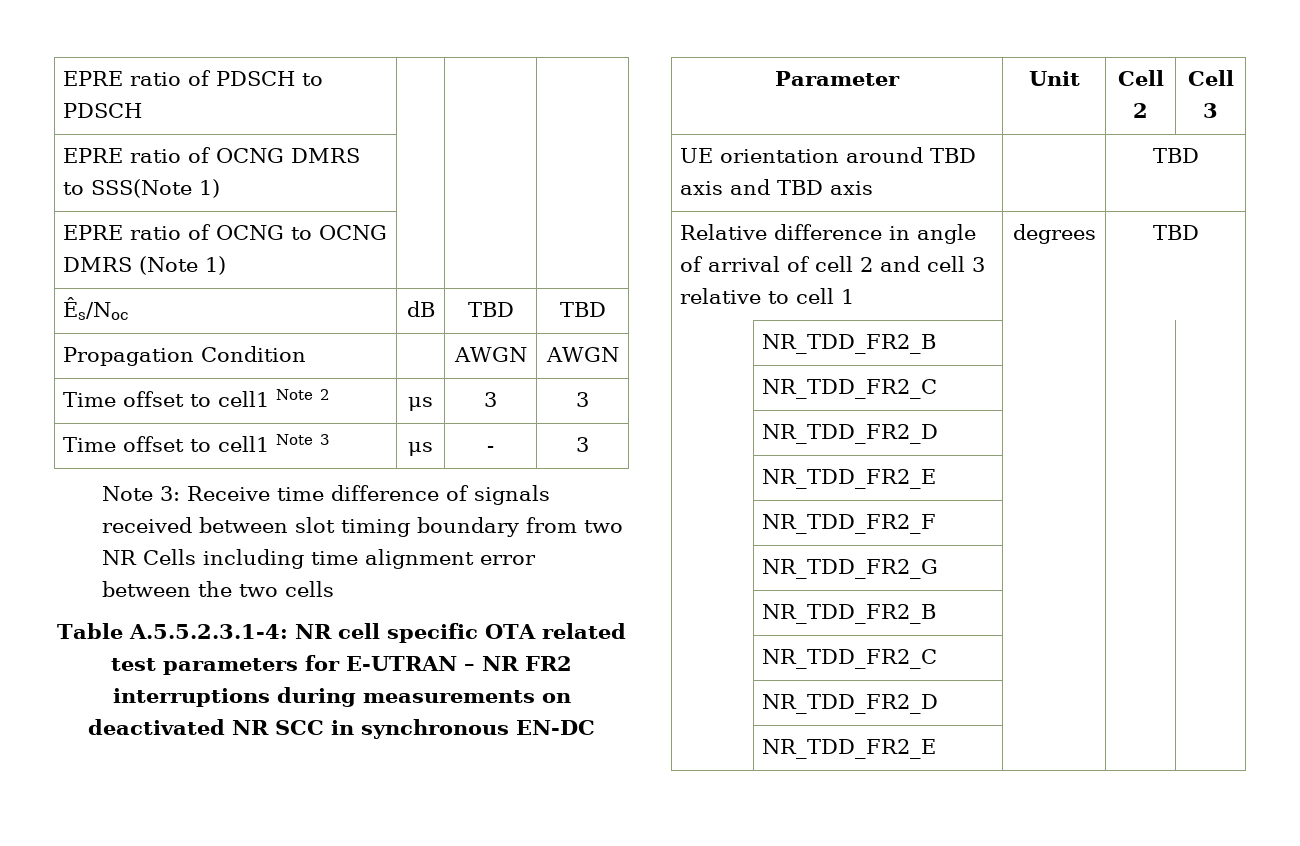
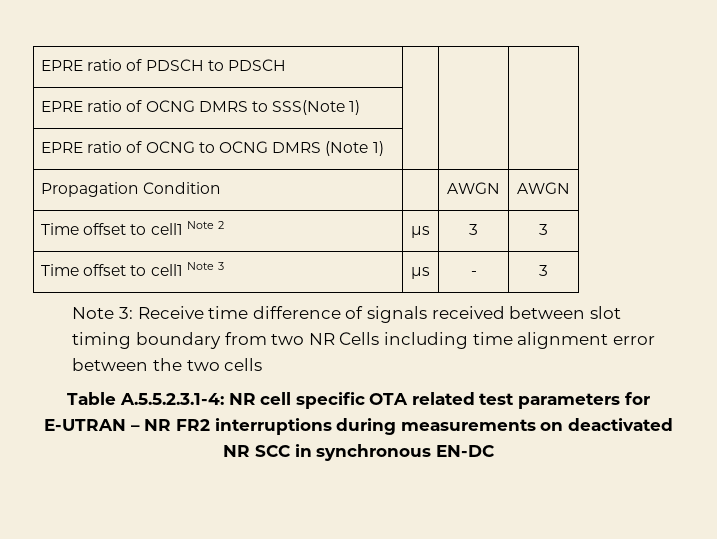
[63,297,129,320] [406,301,435,317] [467,302,514,317] [559,302,606,317] // Ês/Noc | dB | TBD | TBD -> (384, 148) none
[775,71,900,86] [1028,71,1080,86] [1117,70,1164,86] [1133,103,1148,118] [1187,70,1234,86] [1203,103,1218,118] [680,147,977,163] [680,179,874,195] [1152,148,1199,163] [680,224,977,244] [680,256,986,272] [680,288,855,304] [1012,224,1096,244] [1152,225,1199,240] [762,334,937,354] [762,379,938,399] [762,424,939,444] [762,469,937,489] [762,514,937,534] [762,559,939,579] [762,604,937,624] [762,649,938,669] [762,694,939,714] [762,739,937,759] // Parameter | Unit | Cell 2 | Cell 3 // UE orientation around TBD axis and TBD axis | | TBD // Relative difference in angle of arrival of cell 2 and cell 3 relative to cell 1 | degrees | TBD // | NR_TDD_FR2_B | | | // | NR_TDD_FR2_C | | | // | NR_TDD_FR2_D | | | // | NR_TDD_FR2_E | | | // | NR_TDD_FR2_F | | | // | NR_TDD_FR2_G | | | // | NR_TDD_FR2_B | | | // | NR_TDD_FR2_C | | | // | NR_TDD_FR2_D | | | // | NR_TDD_FR2_E | | | -> (495, 451) none

